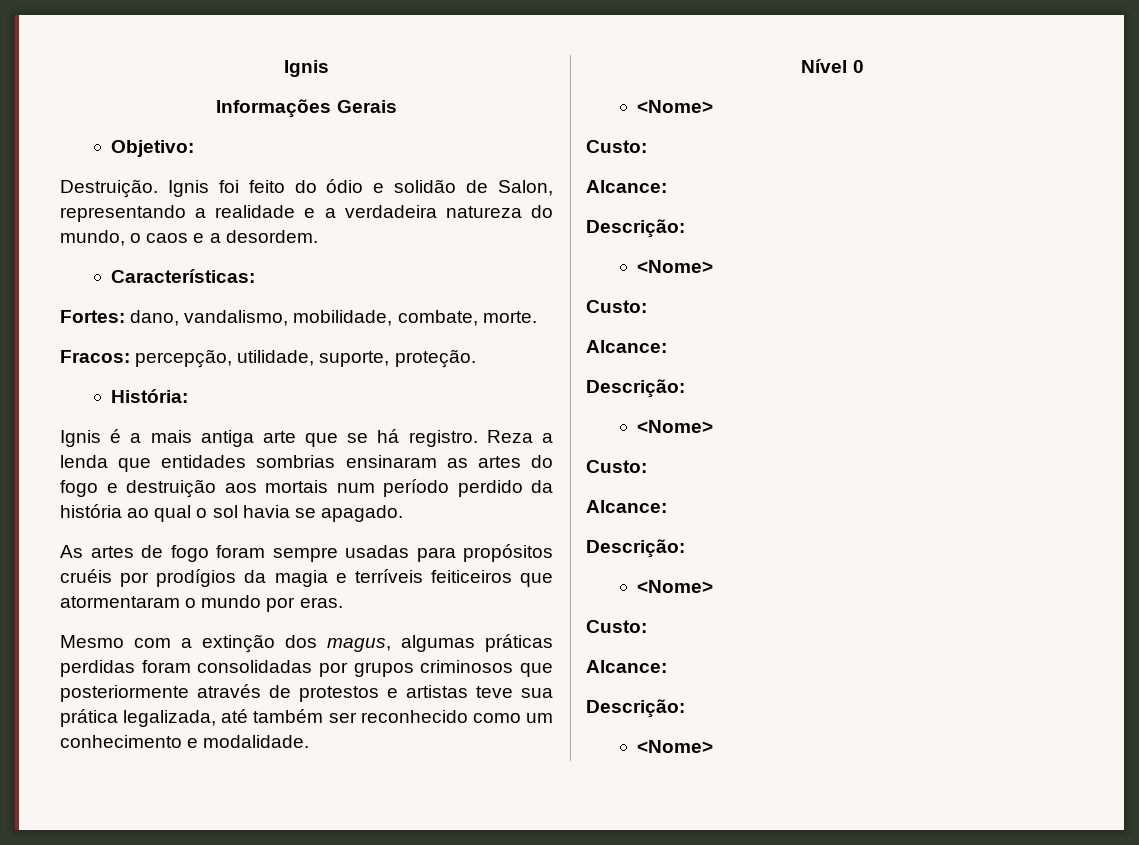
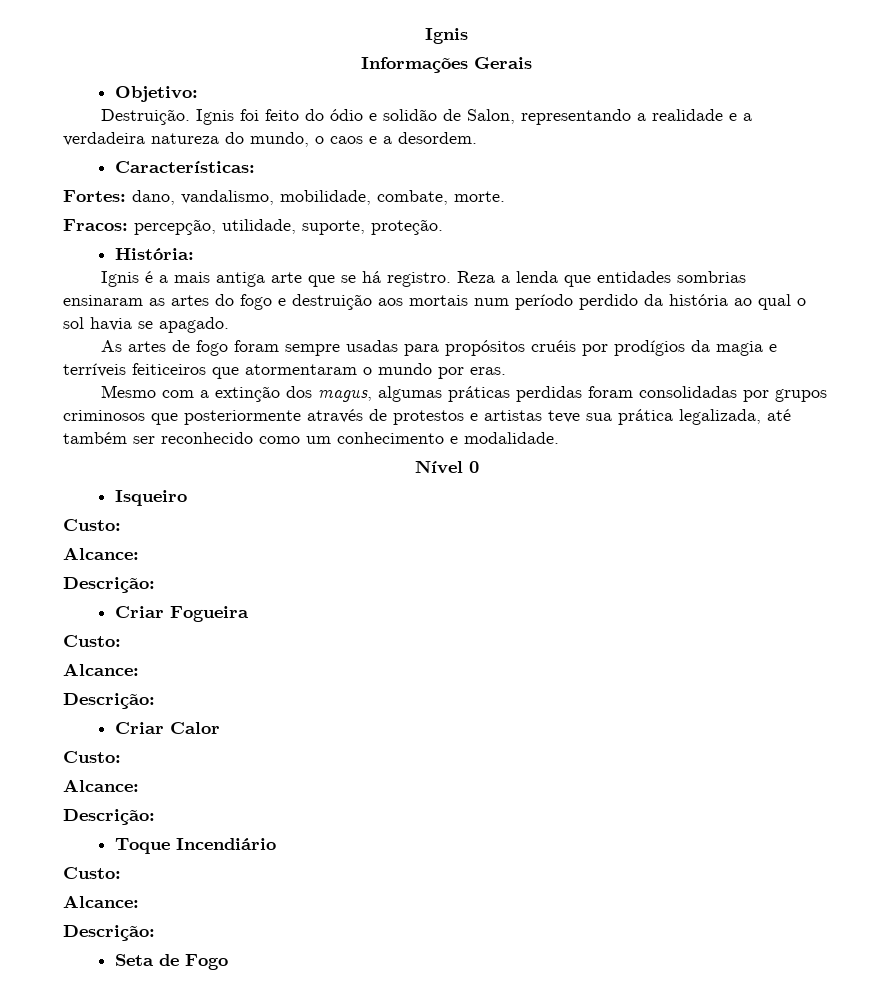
[637,100,714,113] [586,140,647,153] [586,180,667,193] [586,219,685,238] [637,260,714,273] [586,300,647,313] [586,340,667,353] [586,379,685,398] [637,420,714,433] [586,460,647,473] [586,500,667,513] [586,539,685,558] [637,580,714,593] [586,620,647,633] [586,660,667,673] [586,699,685,718] [637,740,714,753] <Nome> // Custo: // Alcance: // Descrição: // <Nome> // Custo: // Alcance: // Descrição: // <Nome> // Custo: // Alcance: // Descrição: // <Nome> // Custo: // Alcance: // Descrição: // <Nome> -> [115,490,188,506] [63,519,121,531] [63,547,139,560] [63,577,155,593] [115,606,250,622] [63,635,121,647] [63,663,139,676] [63,693,155,709] [115,722,221,734] [63,751,121,763] [63,779,139,792] [63,809,155,825] [115,838,277,854] [63,867,121,879] [63,895,139,908] [63,925,155,941] [115,954,229,970] Isqueiro // Custo: // Alcance: // Descrição: // Criar Fogueira // Custo: // Alcance: // Descrição: // Criar Calor // Custo: // Alcance: // Descrição: // Toque Incendiário // Custo: // Alcance: // Descrição: // Seta de Fogo

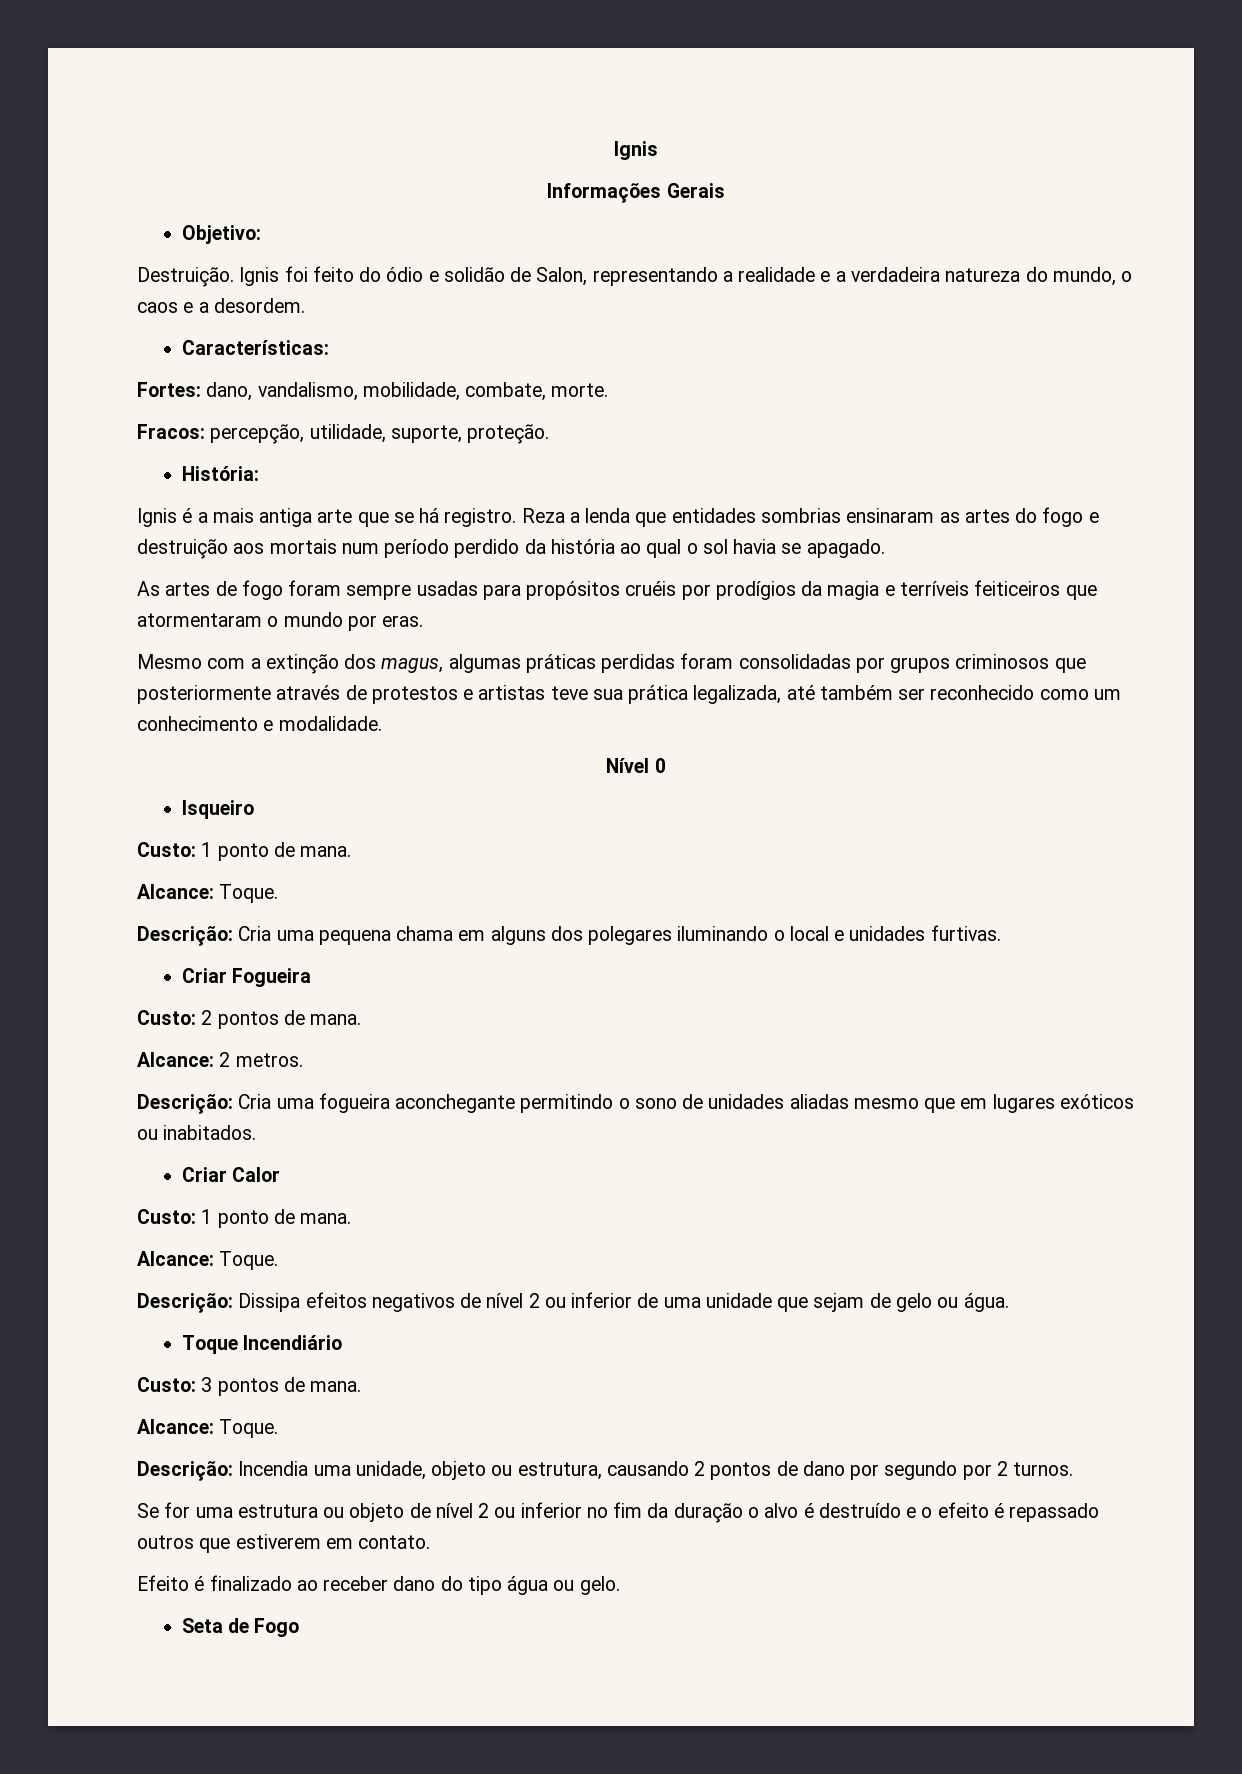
[63,547,139,560] [63,577,155,593] // Alcance: // Descrição: -> [201,842,352,861] [137,884,279,903] [137,925,1001,946] 1 ponto de mana. // Alcance: Toque. // Descrição: Cria uma pequena chama em alguns dos polegares iluminando o local e unidades furtivas.
[63,663,139,676] [63,693,155,709] // Alcance: // Descrição: -> [201,1010,362,1029] [137,1052,303,1067] [137,1093,1134,1114] [137,1125,257,1140] 2 pontos de mana. // Alcance: 2 metros. // Descrição: Cria uma fogueira aconchegante permitindo o sono de unidades aliadas mesmo que em lugares exóticos ou inabitados.
[63,779,139,792] [63,809,155,825] // Alcance: // Descrição: -> [201,1209,352,1228] [137,1251,279,1270] [137,1292,1009,1313] 1 ponto de mana. // Alcance: Toque. // Descrição: Dissipa efeitos negativos de nível 2 ou inferior de uma unidade que sejam de gelo ou água.
[63,895,139,908] [63,925,155,941] // Alcance: // Descrição: -> [201,1377,362,1396] [137,1419,279,1438] [137,1461,1074,1481] [137,1502,1100,1523] [137,1534,431,1553] [137,1575,620,1595] 3 pontos de mana. // Alcance: Toque. // Descrição: Incendia uma unidade, objeto ou estrutura, causando 2 pontos de dano por segundo por 2 turnos. // Se for uma estrutura ou objeto de nível 2 ou inferior no fim da duração o alvo é destruído e o efeito é repassado outros que estiverem em contato. // Efeito é finalizado ao receber dano do tipo água ou gelo.

